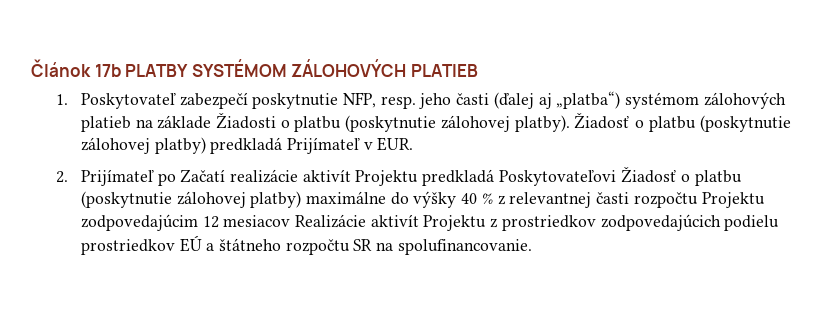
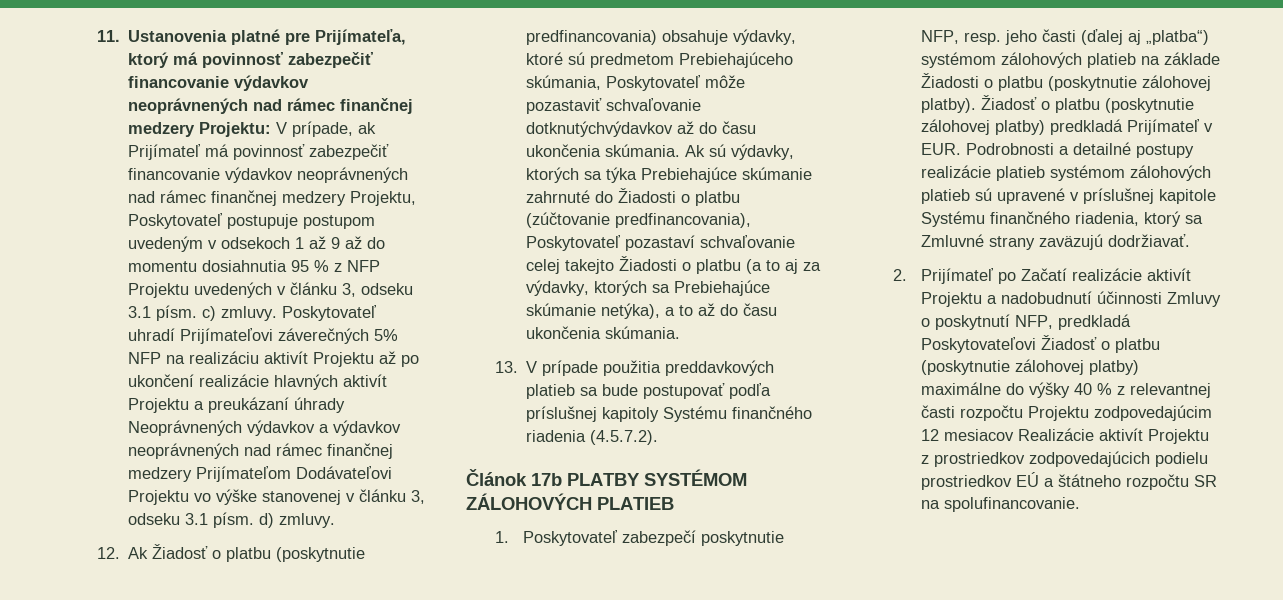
(31, 68) none -> [96,29,406,45] [127,52,373,68] [127,75,309,91] [127,98,413,114] [127,121,376,137] [127,144,389,160] [127,167,408,183] [127,190,416,206] [127,213,375,229] [127,236,385,252] [127,260,380,272] [127,282,413,298] [127,305,376,321] [127,328,398,344] [127,351,419,367] [127,374,387,390] [127,397,345,413] [127,420,401,436] [127,443,393,459] [127,466,392,482] [127,489,425,505] [127,512,335,528] [96,544,365,562] [525,29,796,45] [525,52,793,68] [525,75,745,91] [525,98,701,114] [525,121,756,137] [525,144,794,160] [525,167,812,183] [525,188,740,206] [525,212,751,228] [525,235,795,251] [525,256,821,274] [525,280,770,296] [525,303,777,319] [525,326,680,339] [494,360,774,376] [525,383,771,399] [525,406,812,422] [525,430,658,445] 11. Ustanovenia platné pre Prijímateľa, ktorý má povinnosť zabezpečiť financovanie výdavkov neoprávnených nad rámec finančnej medzery Projektu: V prípade, ak Prijímateľ má povinnosť zabezpečiť financovanie výdavkov neoprávnených nad rámec finančnej medzery Projektu, Poskytovateľ postupuje postupom uvedeným v odsekoch 1 až 9 až do momentu dosiahnutia 95 % z NFP Projektu uvedených v článku 3, odseku 3.1 písm. c) zmluvy. Poskytovateľ uhradí Prijímateľovi záverečných 5% NFP na realizáciu aktivít Projektu až po ukončení realizácie hlavných aktivít Projektu a preukázaní úhrady Neoprávnených výdavkov a výdavkov neoprávnených nad rámec finančnej medzery Prijímateľom Dodávateľovi Projektu vo výške stanovenej v článku 3, odseku 3.1 písm. d) zmluvy. // 12. Ak Žiadosť o platbu (poskytnutie predfinancovania) obsahuje výdavky, ktoré sú predmetom Prebiehajúceho skúmania, Poskytovateľ môže pozastaviť schvaľovanie dotknutýchvýdavkov až do času ukončenia skúmania. Ak sú výdavky, ktorých sa týka Prebiehajúce skúmanie zahrnuté do Žiadosti o platbu (zúčtovanie predfinancovania), Poskytovateľ pozastaví schvaľovanie celej takejto Žiadosti o platbu (a to aj za výdavky, ktorých sa Prebiehajúce skúmanie netýka), a to až do času ukončenia skúmania. // 13. V prípade použitia preddavkových platieb sa bude postupovať podľa príslušnej kapitoly Systému finančného riadenia (4.5.7.2). //
(414, 144) none -> [966,142,1195,158] [921,165,1212,181] [921,188,1217,204] [921,211,1204,227] [921,234,1191,250] Podrobnosti a detailné postupy realizácie platieb systémom zálohových platieb sú upravené v príslušnej kapitole Systému finančného riadenia, ktorý sa Zmluvné strany zaväzujú dodržiavať.
(419, 178) none -> [987,291,1222,307] [921,314,1054,330] a nadobudnutí účinnosti Zmluvy o poskytnutí NFP,

